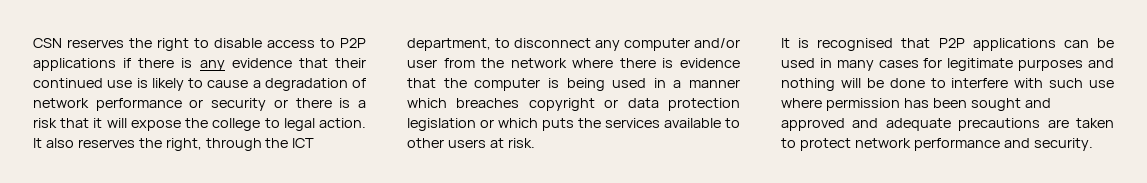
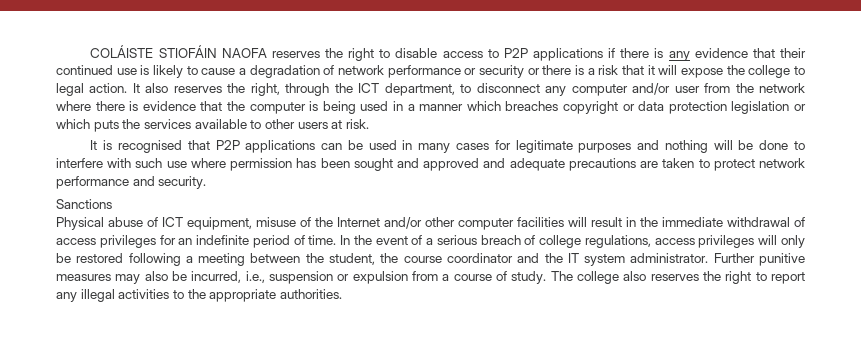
[33,38,62,48] CSN -> [90,45,267,58] COLÁISTE STIOFÁIN NAOFA
(1093, 144) none -> [56,199,112,209] [56,217,805,230] [56,235,805,248] [56,253,805,266] [56,271,806,284] [56,289,342,302] // Sanctions // Physical abuse of ICT equipment, misuse of the Internet and/or other computer facilities will result in the immediate withdrawal of access privileges for an indefinite period of time. In the event of a serious breach of college regulations, access privileges will only be restored following a meeting between the student, the course coordinator and the IT system administrator. Further punitive measures may also be incurred, i.e., suspension or expulsion from a course of study. The college also reserves the right to report any illegal activities to the appropriate authorities.

